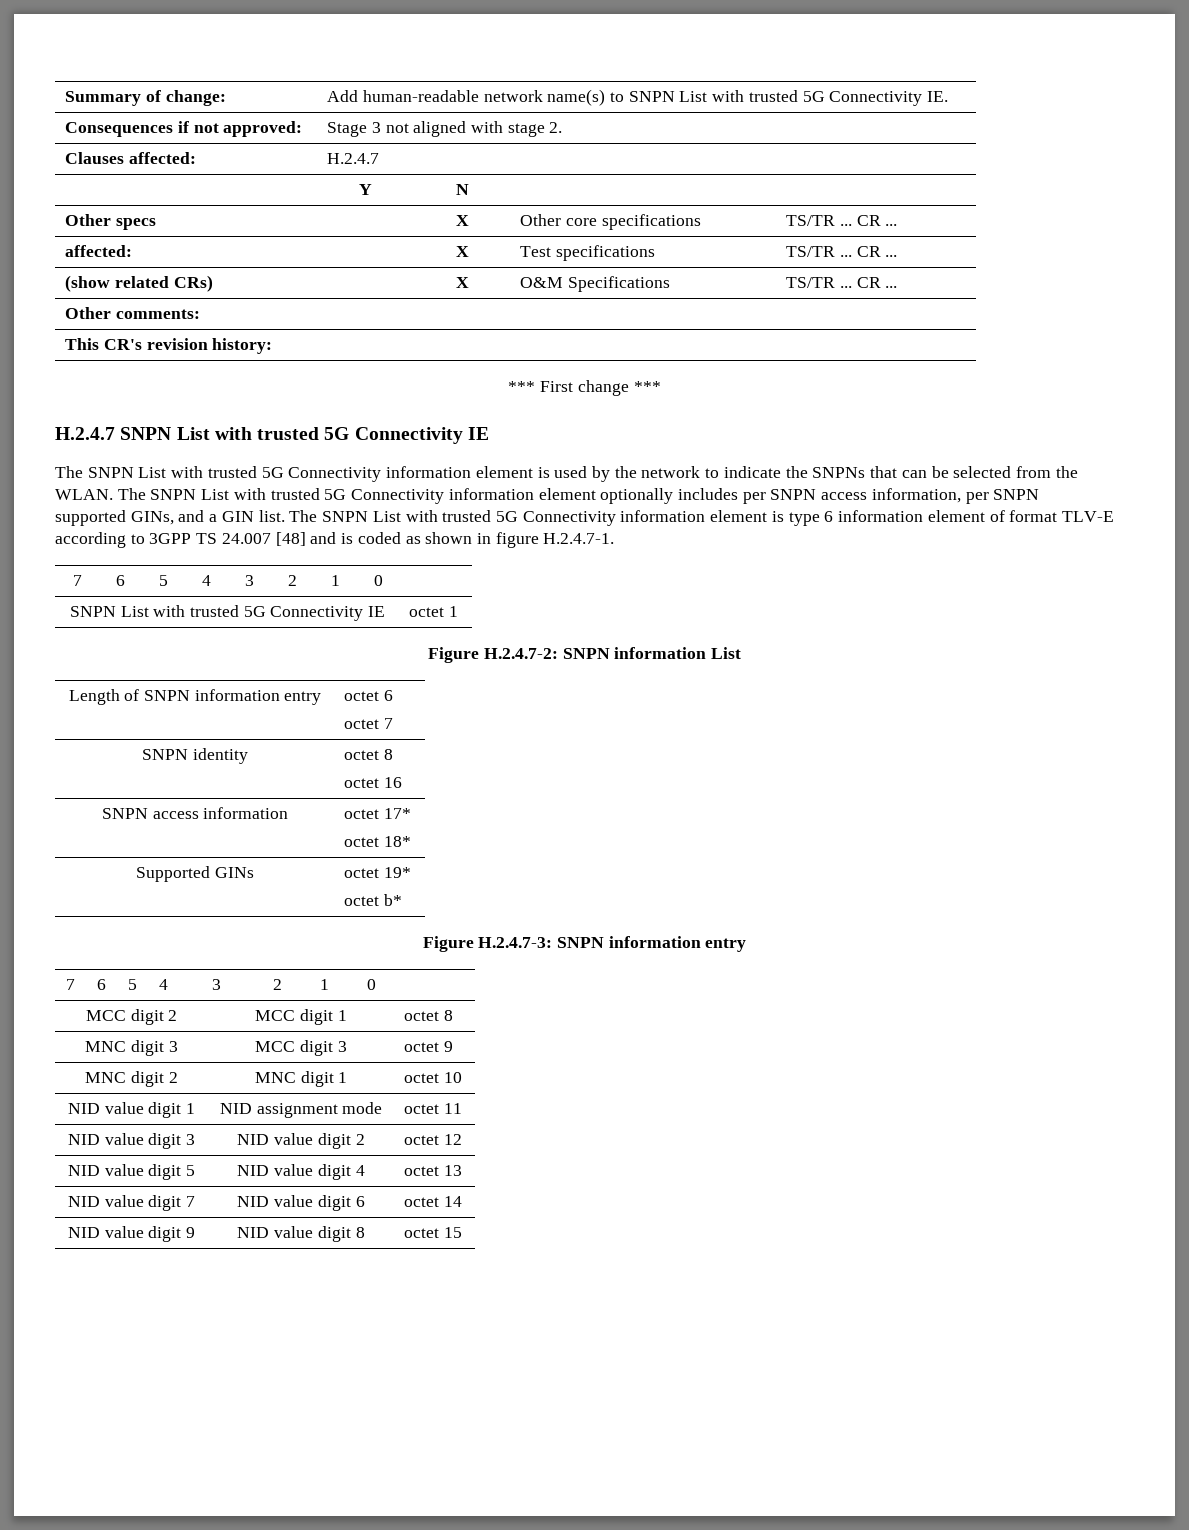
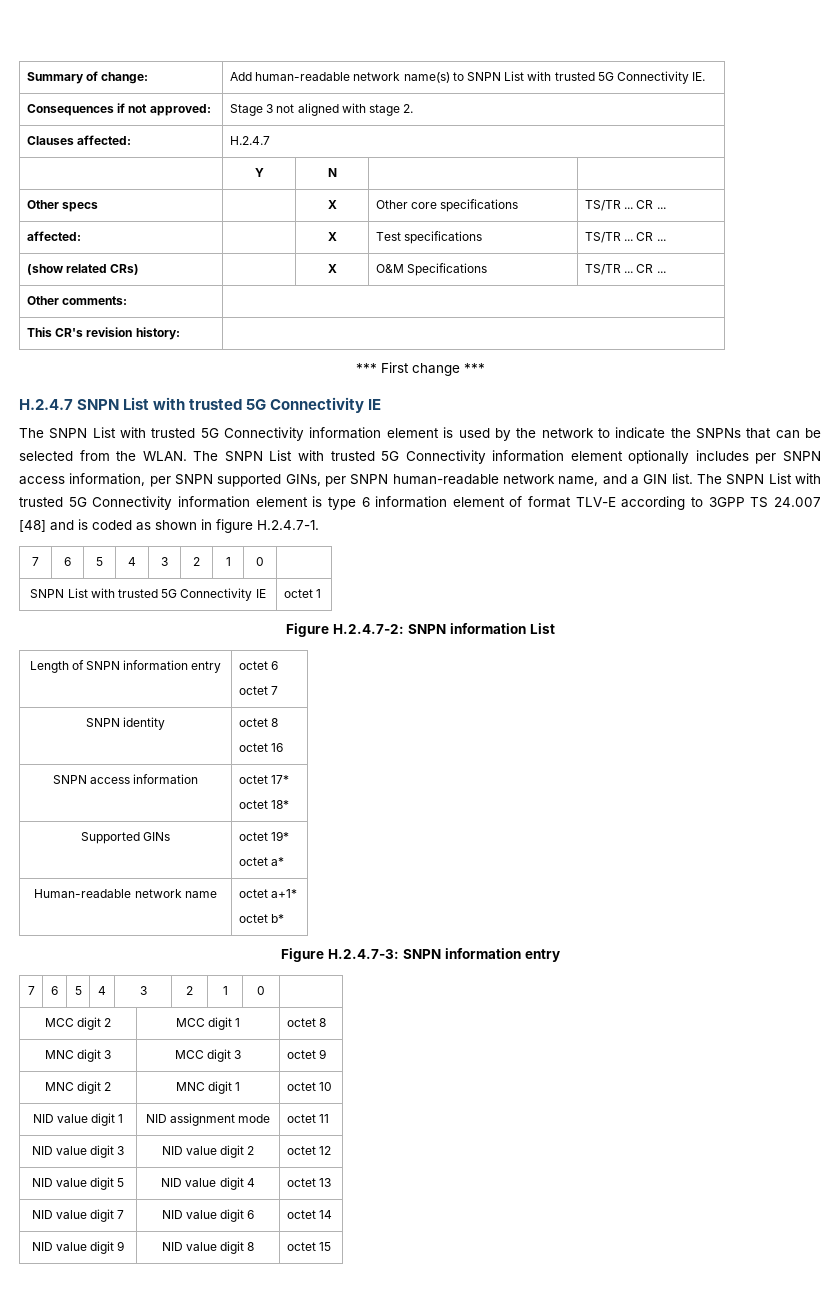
(174, 518) none -> [325,474,599,487] per SNPN human-readable network name,
(411, 872) none -> [238,857,285,866] [34,889,217,898] [238,889,298,898] // octet a* // Human-readable network name | octet a+1*

